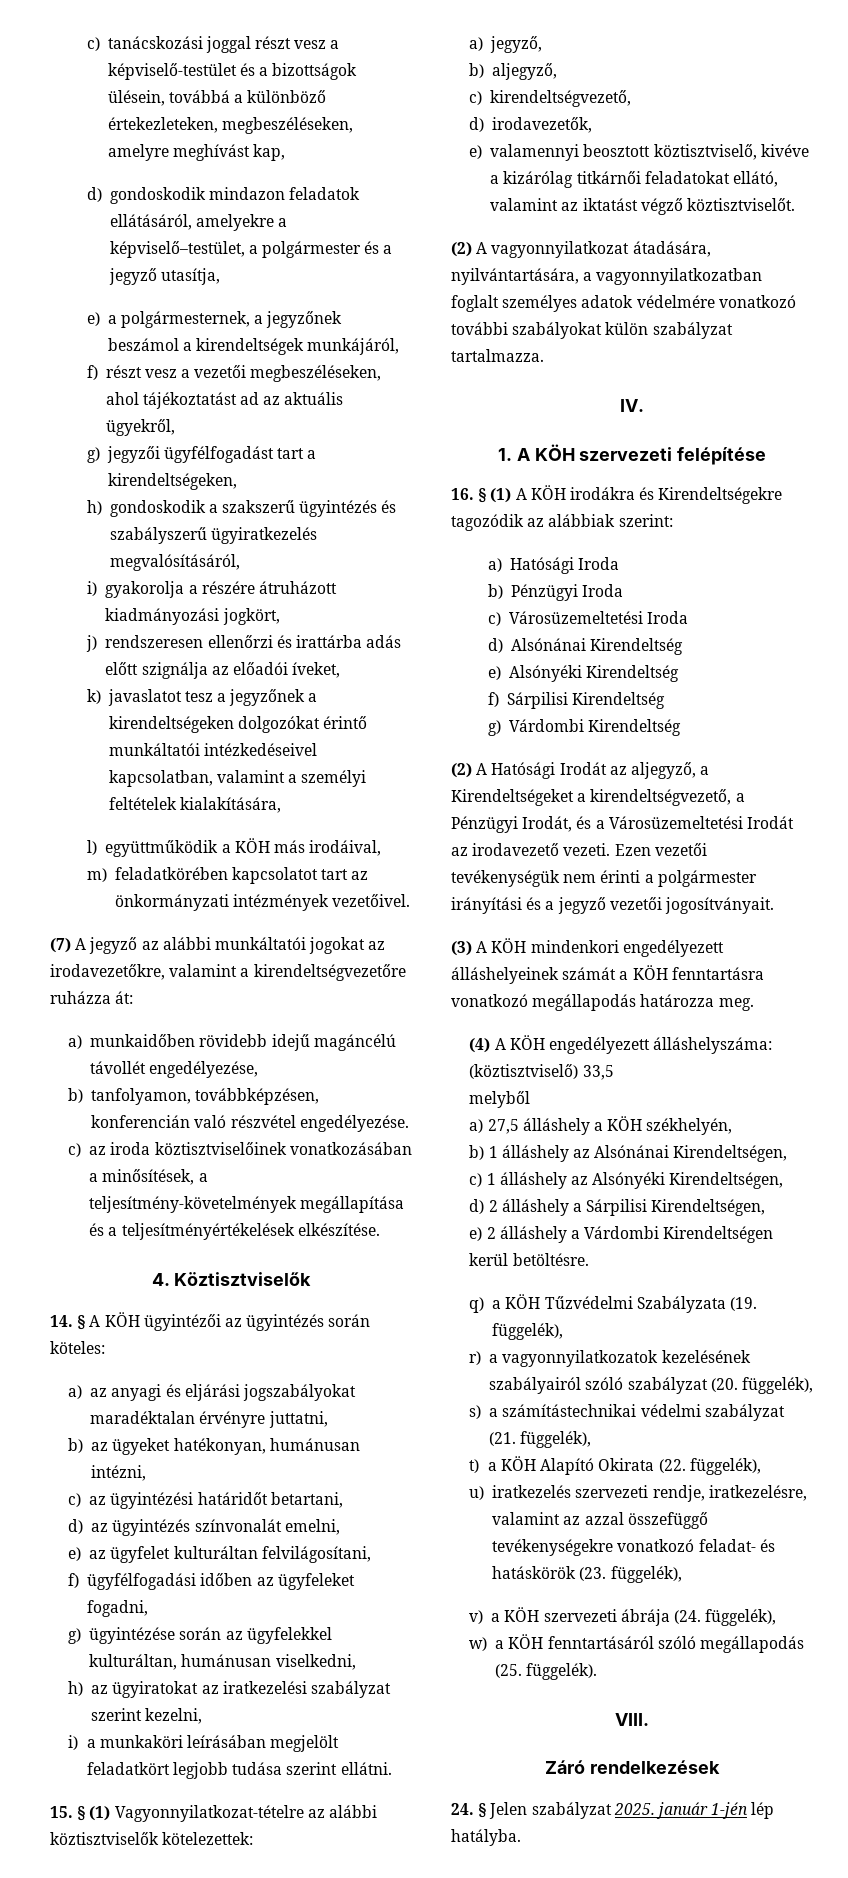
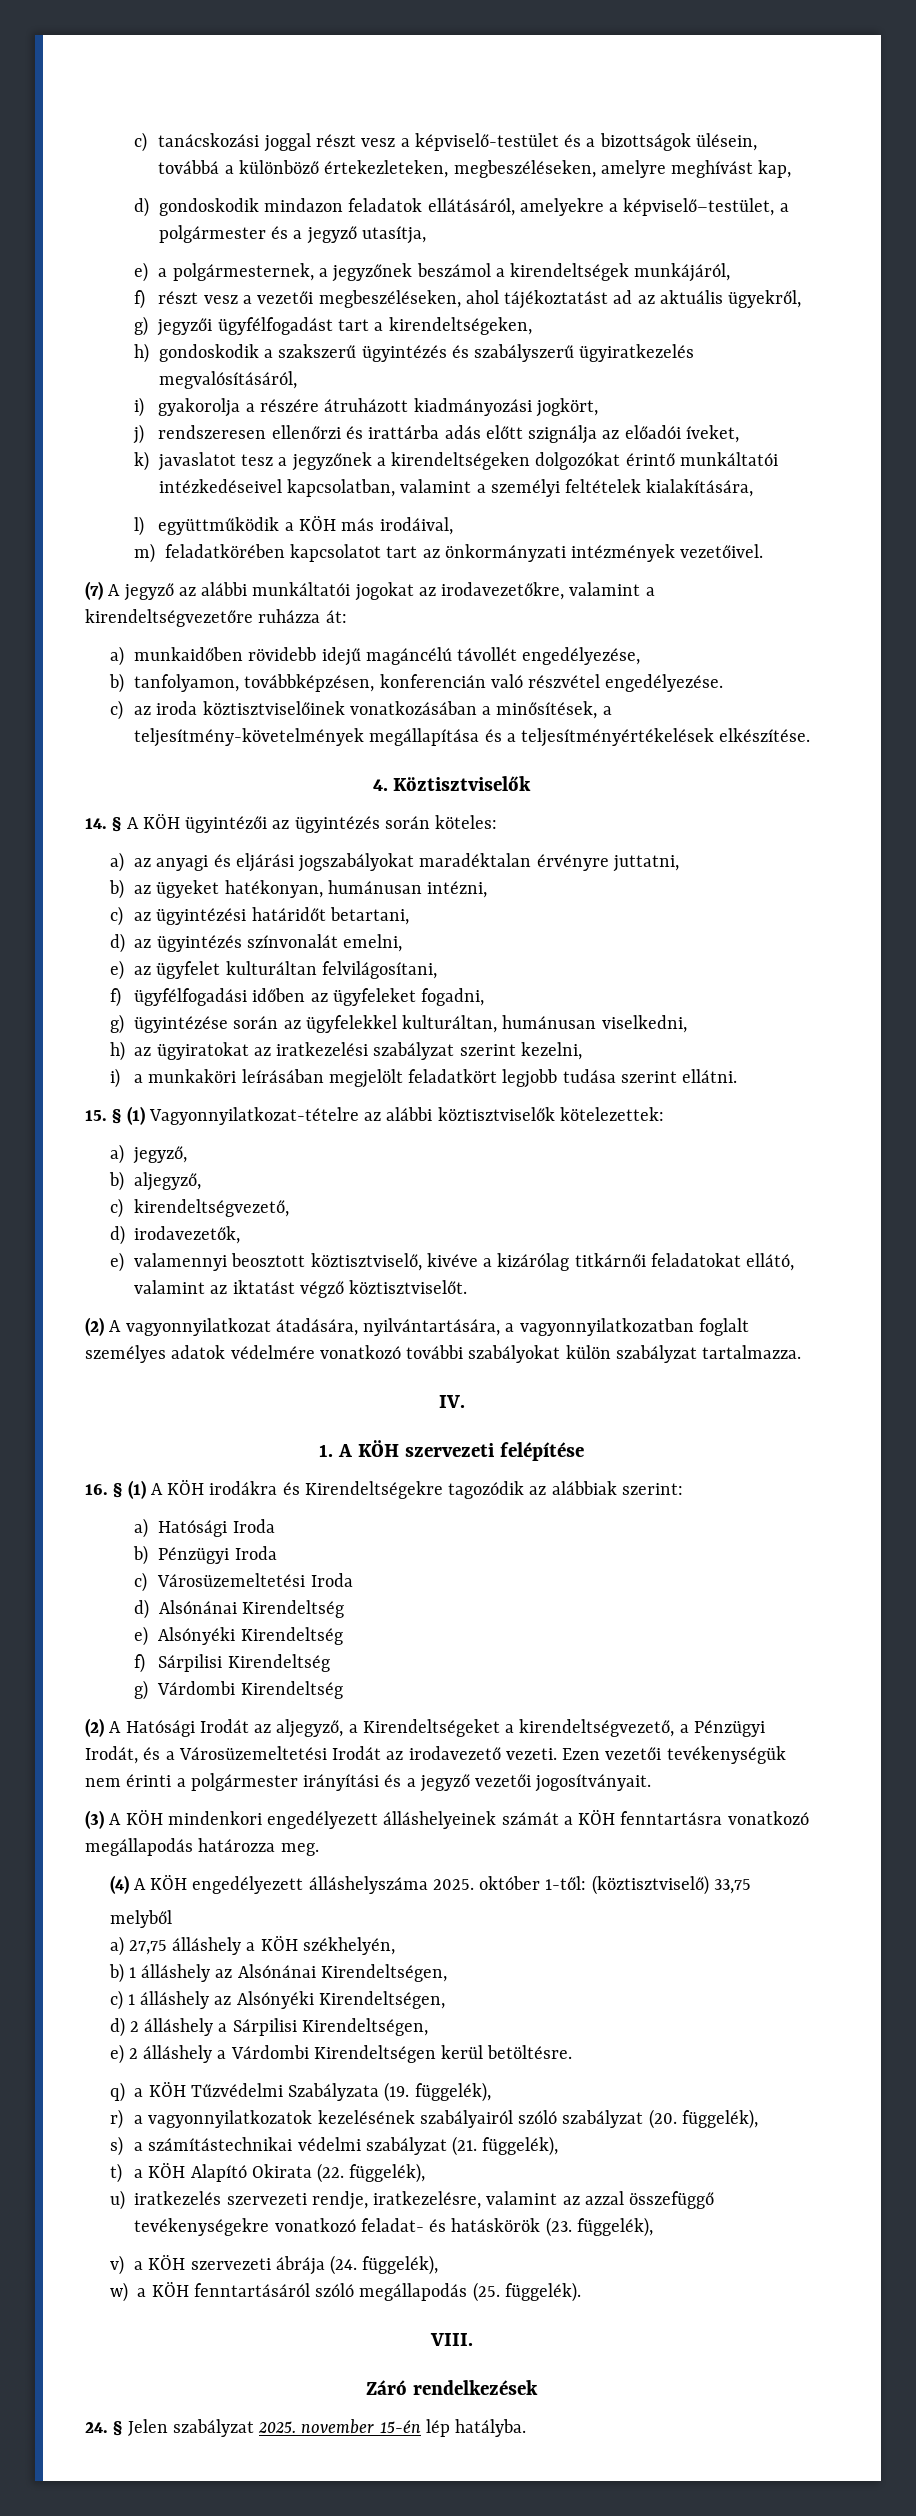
[653,1037,773,1054] [469,1064,614,1080] álláshelyszáma: (köztisztviselő) 33,5 -> [308,1875,751,1895] álláshelyszáma 2025. október 1-től: (köztisztviselő) 33,75
[487,1119,519,1134] 27,5 -> [128,1940,167,1955] 27,75
[655,1802,749,1819] január 1-jén -> [301,2419,421,2434] november 15-én

